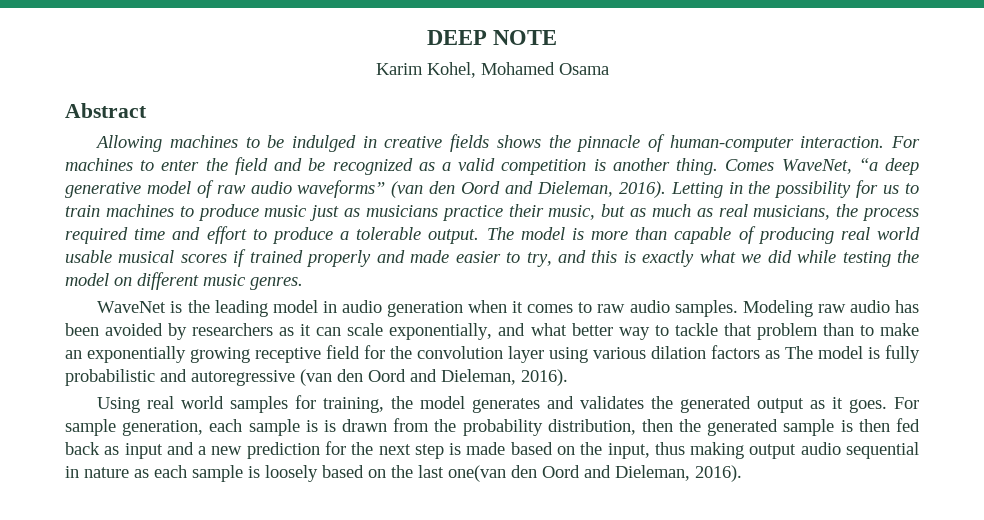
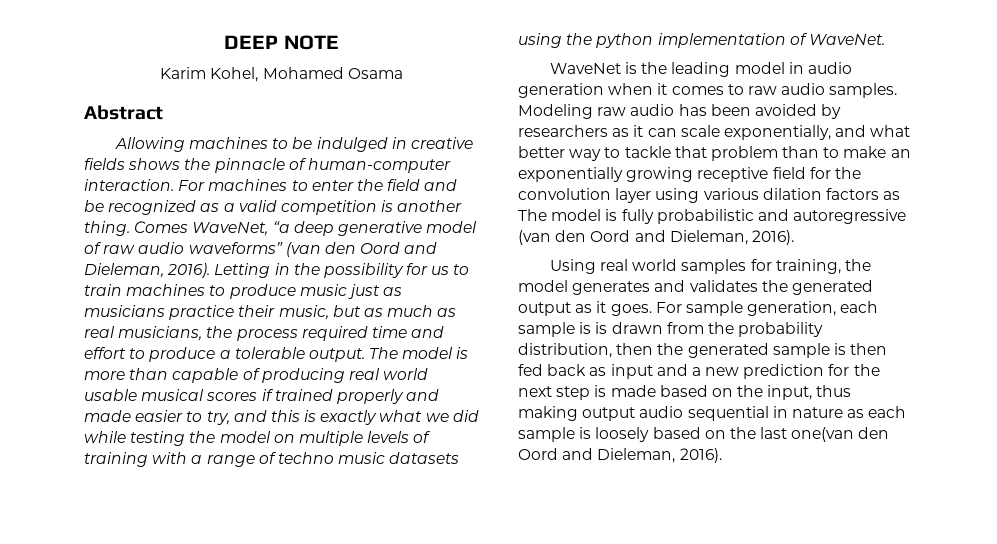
[137,272,303,290] different music genres. -> [298,431,432,446] [84,452,460,467] [518,33,885,48] multiple levels of training with a range of techno music datasets using the python implementation of WaveNet.

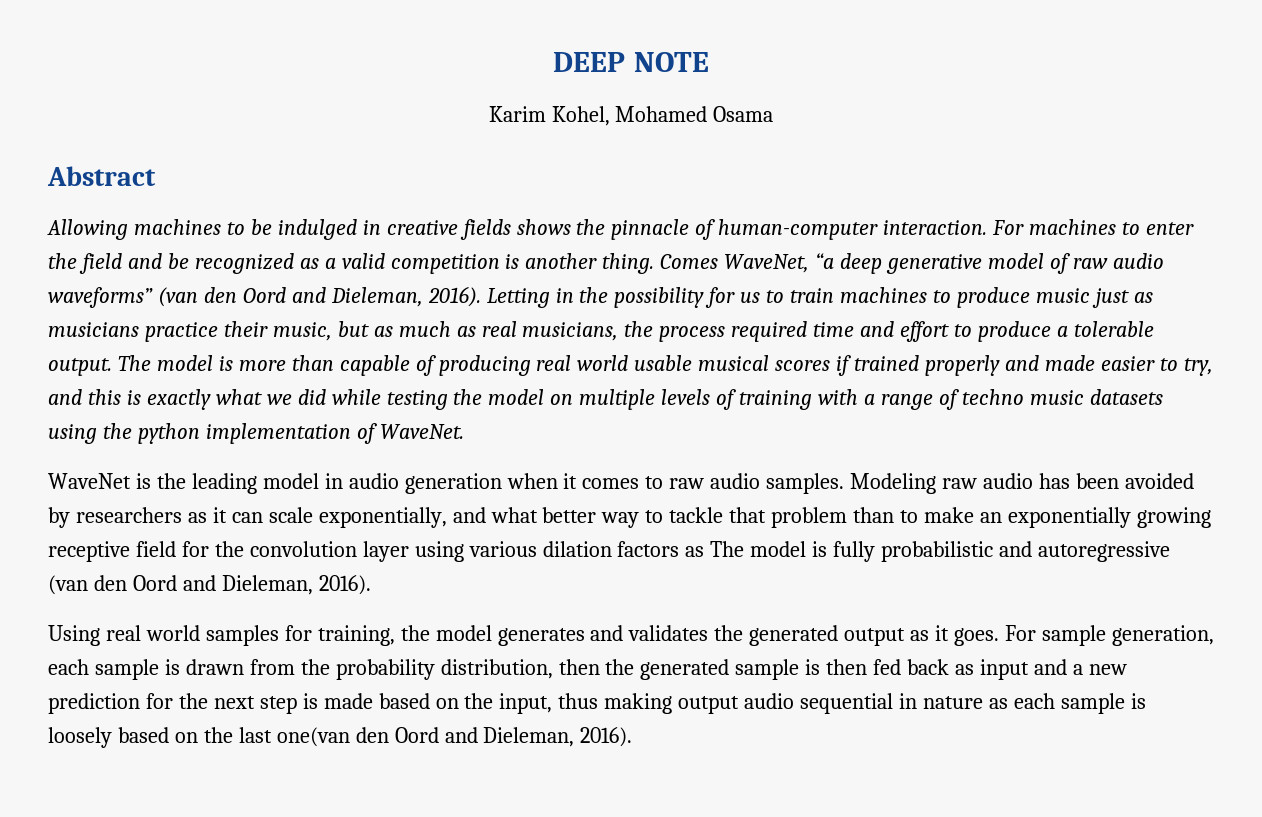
[595,322,608,334] is -> (180, 667) none

